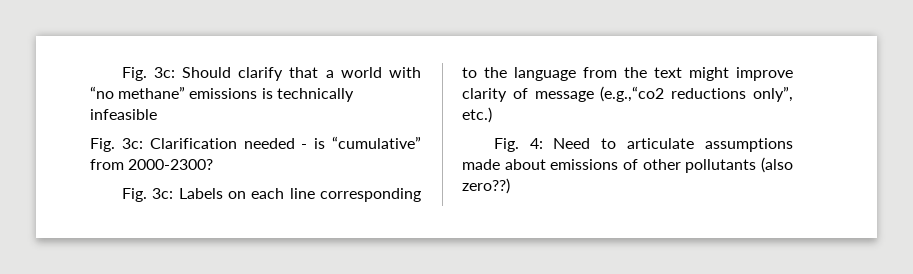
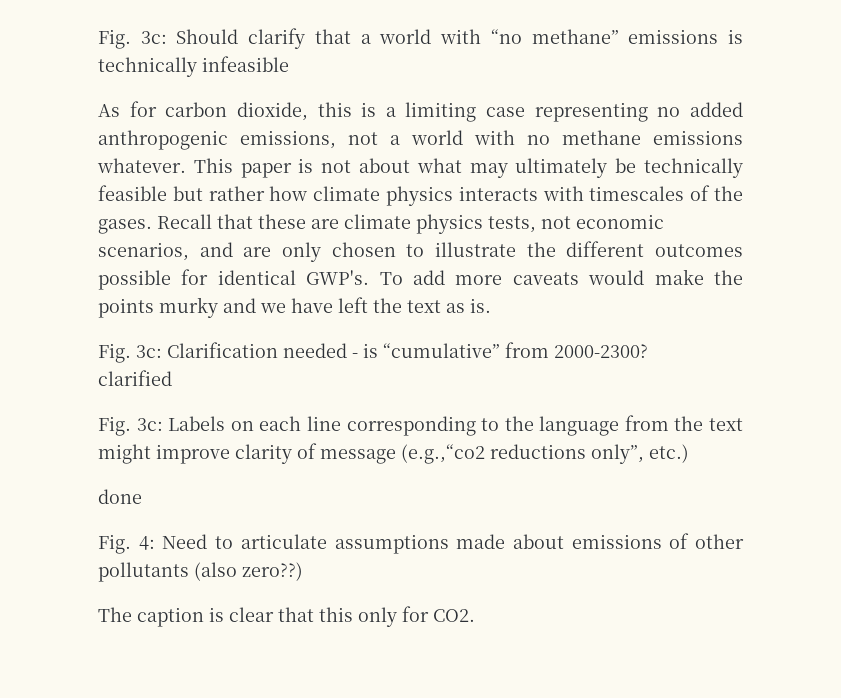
(157, 114) none -> [98,101,743,122] [98,130,743,150] [97,158,743,178] [98,185,743,206] [98,214,664,234] [98,241,743,262] [98,269,743,290] [98,297,491,318] // As for carbon dioxide, this is a limiting case representing no added anthropogenic emissions, not a world with no methane emissions whatever. This paper is not about what may ultimately be technically feasible but rather how climate physics interacts with timescales of the gases. Recall that these are climate physics tests, not economic scenarios, and are only chosen to illustrate the different outcomes possible for identical GWP's. To add more caveats would make the points murky and we have left the text as is.
(214, 164) none -> [98,370,172,386] // clarified
(492, 115) none -> [98,489,142,504] // done
(510, 186) none -> [98,606,475,627] // The caption is clear that this only for CO2.

